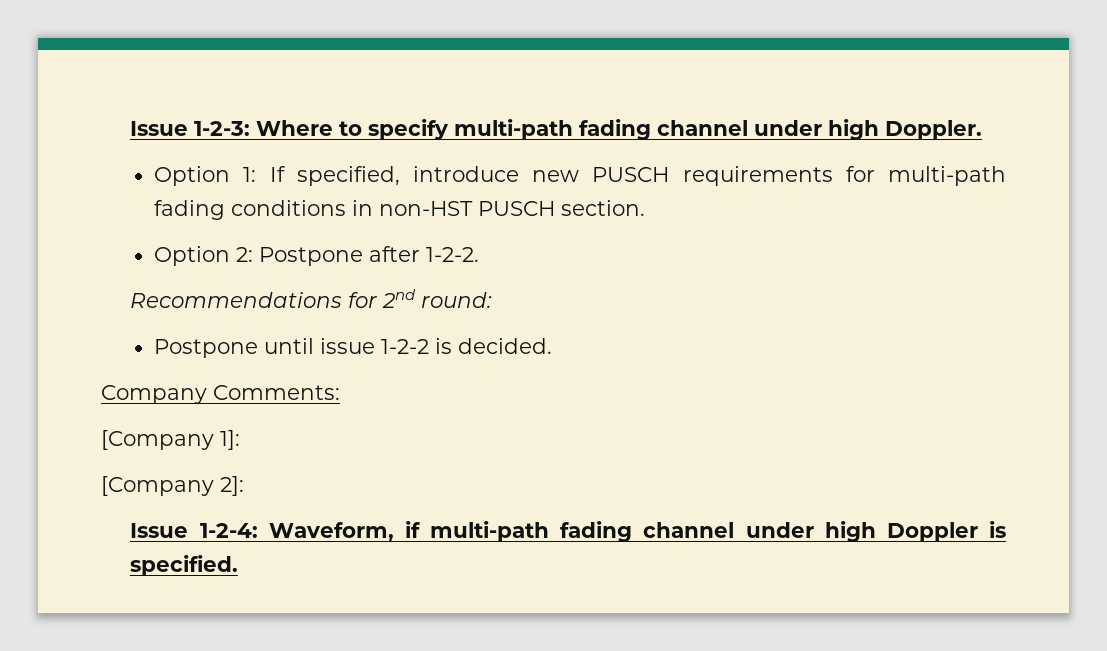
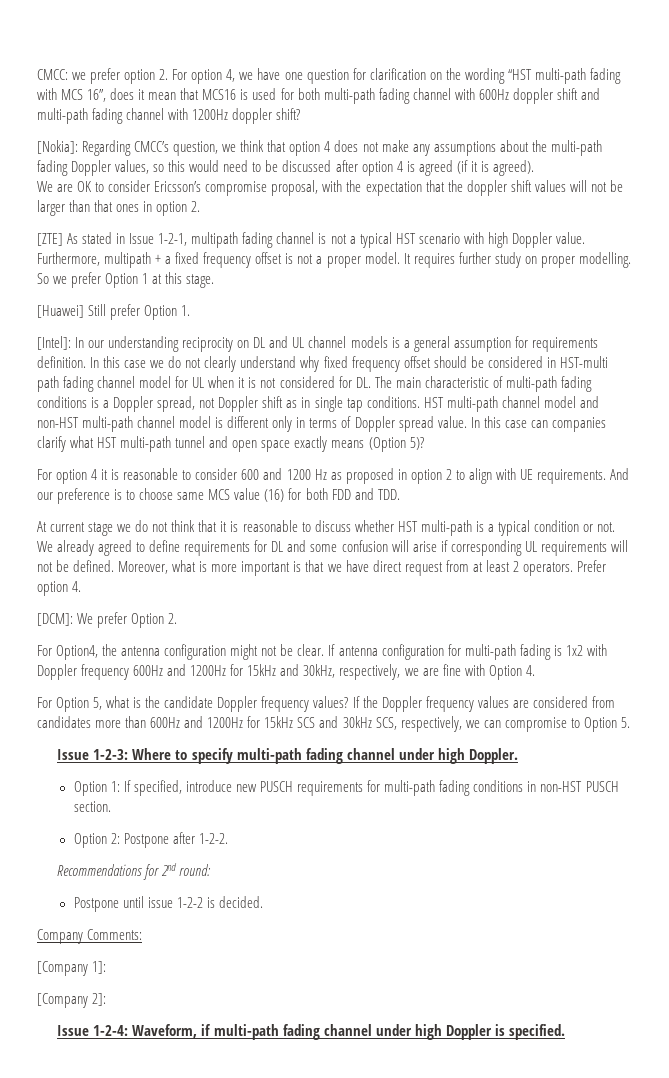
(130, 128) none -> [37,68,621,84] [37,88,600,104] [37,108,301,124] [37,140,602,156] [37,160,534,176] [37,180,623,196] [37,200,201,216] [37,232,585,248] [37,252,631,268] [37,272,215,288] [37,304,191,320] [37,336,598,352] [37,356,608,372] [37,376,592,392] [37,396,599,412] [37,416,606,432] [37,436,424,452] [37,468,630,484] [37,488,400,504] [37,520,616,536] [37,540,628,556] [37,560,606,576] [37,581,82,596] [37,612,178,628] [37,644,607,660] [37,664,535,680] [37,696,615,712] [37,716,630,732] CMCC: we prefer option 2. For option 4, we have one question for clarification on the wording “HST multi-path fading with MCS 16”, does it mean that MCS16 is used for both multi-path fading channel with 600Hz doppler shift and multi-path fading channel with 1200Hz doppler shift? // [Nokia]: Regarding CMCC’s question, we think that option 4 does not make any assumptions about the multi-path fading Doppler values, so this would need to be discussed after option 4 is agreed (if it is agreed). // We are OK to consider Ericsson’s compromise proposal, with the expectation that the doppler shift values will not be larger than that ones in option 2. // [ZTE] As stated in Issue 1-2-1, multipath fading channel is not a typical HST scenario with high Doppler value. Furthermore, multipath + a fixed frequency offset is not a proper model. It requires further study on proper modelling. So we prefer Option 1 at this stage. // [Huawei] Still prefer Option 1. // [Intel]: In our understanding reciprocity on DL and UL channel models is a general assumption for requirements definition. In this case we do not clearly understand why fixed frequency offset should be considered in HST-multi path fading channel model for UL when it is not considered for DL. The main characteristic of multi-path fading conditions is a Doppler spread, not Doppler shift as in single tap conditions. HST multi-path channel model and non-HST multi-path channel model is different only in terms of Doppler spread value. In this case can companies clarify what HST multi-path tunnel and open space exactly means (Option 5)? // For option 4 it is reasonable to consider 600 and 1200 Hz as proposed in option 2 to align with UE requirements. And our preference is to choose same MCS value (16) for both FDD and TDD. // At current stage we do not think that it is reasonable to discuss whether HST multi-path is a typical condition or not. We already agreed to define requirements for DL and some confusion will arise if corresponding UL requirements will not be defined. Moreover, what is more important is that we have direct request from at least 2 operators. Prefer option 4. // [DCM]: We prefer Option 2. // For Option4, the antenna configuration might not be clear. If antenna configuration for multi-path fading is 1x2 with Doppler frequency 600Hz and 1200Hz for 15kHz and 30kHz, respectively, we are fine with Option 4. // For Option 5, what is the candidate Doppler frequency values? If the Doppler frequency values are considered from candidates more than 600Hz and 1200Hz for 15kHz SCS and 30kHz SCS, respectively, we can compromise to Option 5. //

